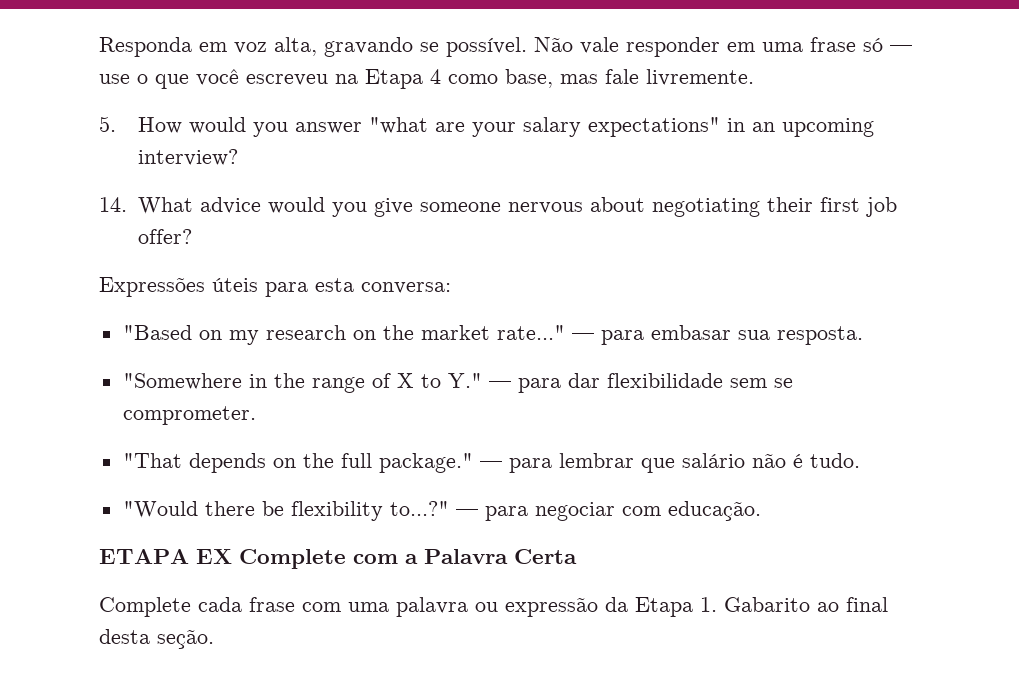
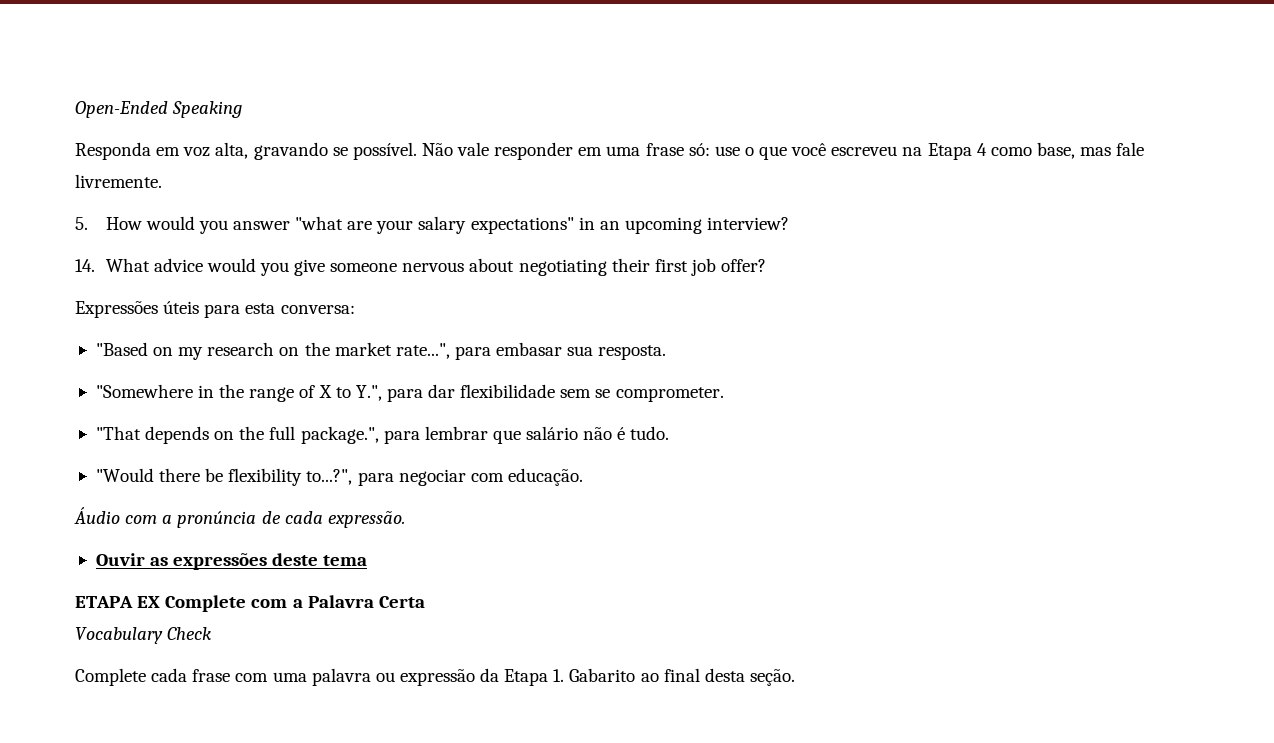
(99, 47) none -> [75,101,243,118] Open-Ended Speaking //
[863,38,912,52] só — -> [688,143,710,156] só:
[496,325,594,340] rate..." — -> [395,343,450,359] rate...",
[447,373,511,388] Y." — -> [355,385,382,401] Y.",
[378,453,502,473] package." — -> [300,426,379,444] package.",
[389,501,478,516] to...?" — -> [306,469,353,485] to...?",
(761, 511) none -> [74,507,405,528] [95,553,368,570] // Áudio com a pronúncia de cada expressão. // Ouvir as expressões deste tema
(577, 556) none -> [75,627,213,644] // Vocabulary Check

